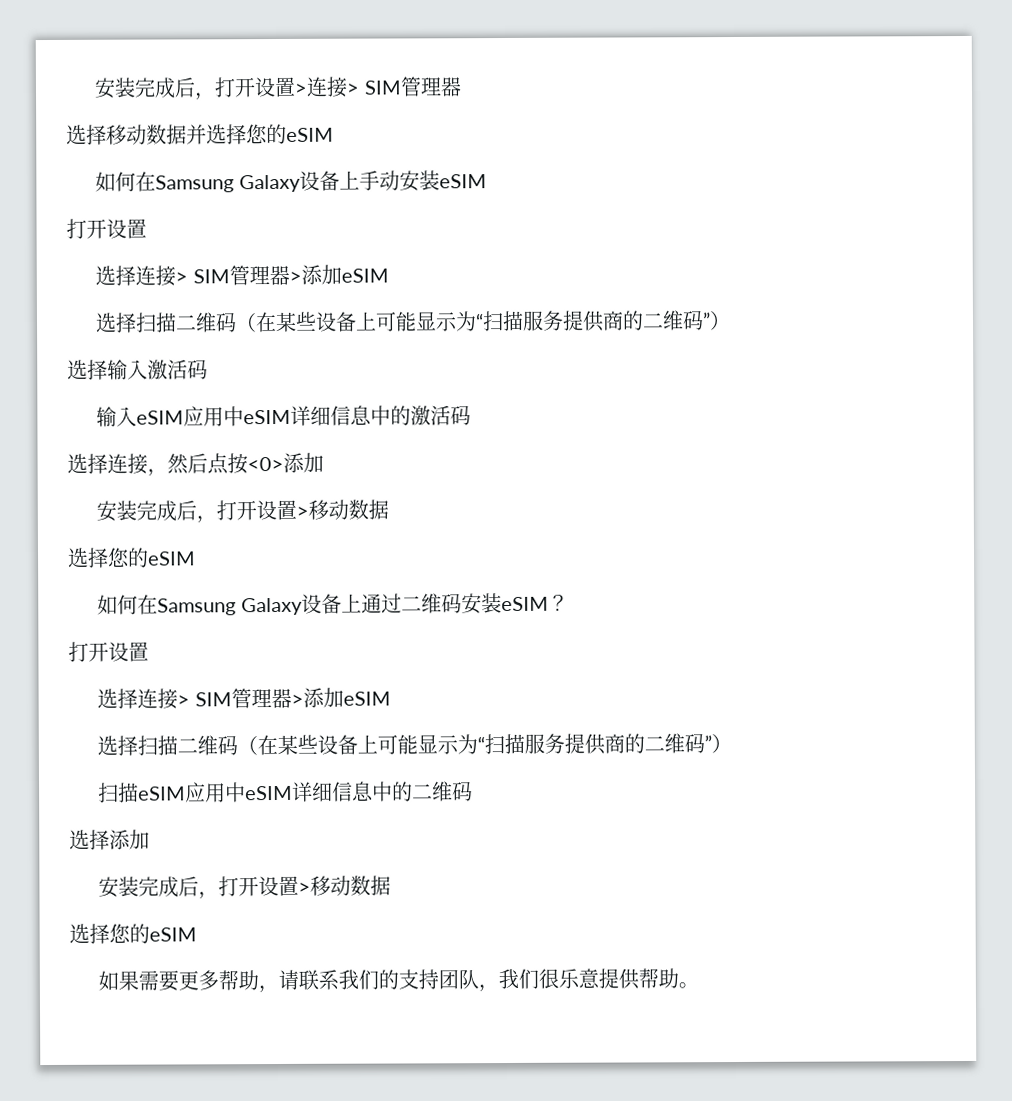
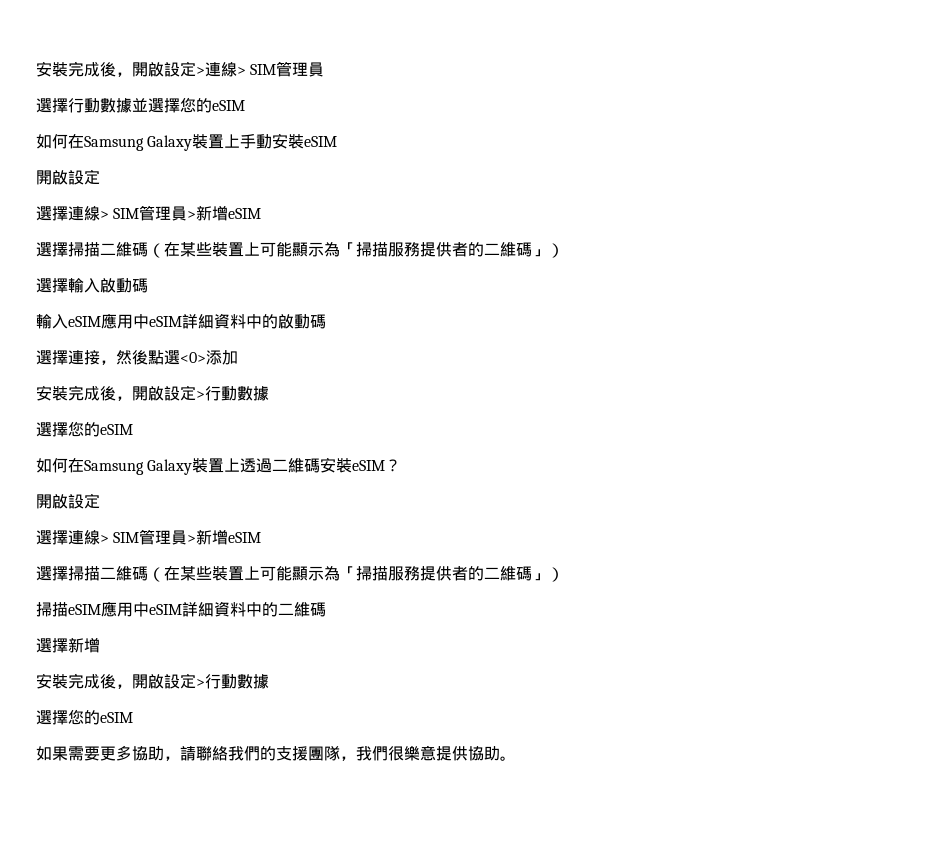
[94,76,462,101] [66,123,334,145] [95,170,487,193] [66,218,147,239] [95,264,389,287] [95,310,732,333] [67,359,208,380] [96,405,472,427] [67,452,324,477] [96,499,390,524] [67,547,196,568] [97,593,569,616] [68,641,149,662] [97,687,391,710] [97,733,733,756] [98,781,474,803] [69,829,150,850] [98,875,392,900] [69,923,110,944] 安装完成后，打开设置>连接> SIM管理器 // 选择移动数据并选择您的eSIM // 如何在Samsung Galaxy设备上手动安装eSIM // 打开设置 // 选择连接> SIM管理器>添加eSIM // 选择扫描二维码（在某些设备上可能显示为“扫描服务提供商的二维码”） // 选择输入激活码 // 输入eSIM应用中eSIM详细信息中的激活码 // 选择连接，然后点按<0>添加 // 安装完成后，打开设置>移动数据 // 选择您的eSIM // 如何在Samsung Galaxy设备上通过二维码安装eSIM？ // 打开设置 // 选择连接> SIM管理器>添加eSIM // 选择扫描二维码（在某些设备上可能显示为“扫描服务提供商的二维码”） // 扫描eSIM应用中eSIM详细信息中的二维码 // 选择添加 // 安装完成后，打开设置>移动数据 // 选择 -> [36,61,325,77] [36,97,245,113] [36,133,338,151] [36,169,100,185] [36,205,262,221] [36,242,564,258] [36,278,148,293] [36,313,326,329] [36,350,238,365] [36,385,269,401] [36,421,133,437] [36,457,402,475] [36,493,100,509] [36,529,262,545] [36,566,564,582] [36,601,326,617] [36,637,100,653] [36,673,269,689] [36,710,68,725] 安裝完成後，開啟設定>連線> SIM管理員 // 選擇行動數據並選擇您的eSIM // 如何在Samsung Galaxy裝置上手動安裝eSIM // 開啟設定 // 選擇連線> SIM管理員>新增eSIM // 選擇掃描二維碼（在某些裝置上可能顯示為「掃描服務提供者的二維碼」） // 選擇輸入啟動碼 // 輸入eSIM應用中eSIM詳細資料中的啟動碼 // 選擇連接，然後點選<0>添加 // 安裝完成後，開啟設定>行動數據 // 選擇您的eSIM // 如何在Samsung Galaxy裝置上透過二維碼安裝eSIM？ // 開啟設定 // 選擇連線> SIM管理員>新增eSIM // 選擇掃描二維碼（在某些裝置上可能顯示為「掃描服務提供者的二維碼」） // 掃描eSIM應用中eSIM詳細資料中的二維碼 // 選擇新增 // 安裝完成後，開啟設定>行動數據 // 選擇
[218,968,660,994] 帮助，请联系我们的支持团队，我们很乐意提供帮 -> [132,745,484,761] 協助，請聯絡我們的支援團隊，我們很樂意提供協

